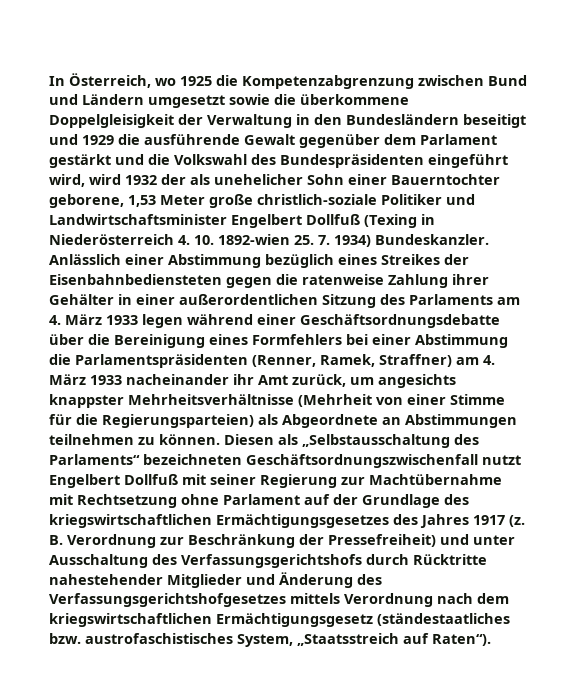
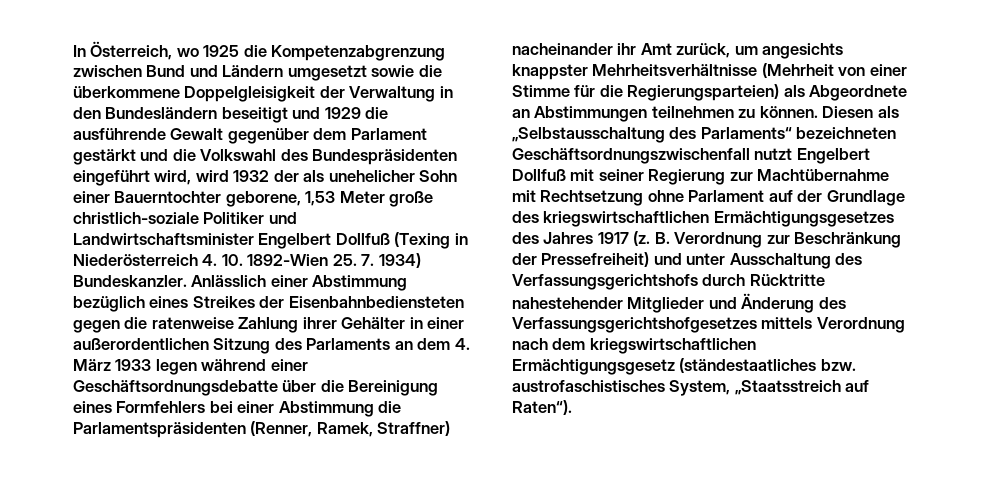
[218,234,290,245] 1892-wien -> [247,254,329,266] 1892-Wien
[497,297,520,305] am -> [394,338,451,350] an dem
[456,355,495,365] [49,374,122,385] am 4. März 1933 -> (451, 428) none

